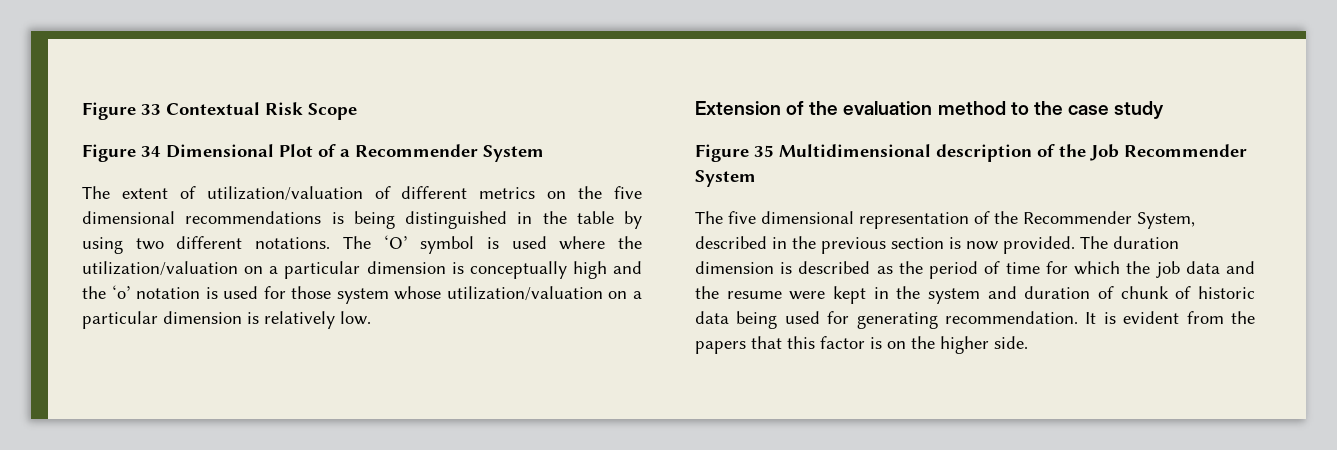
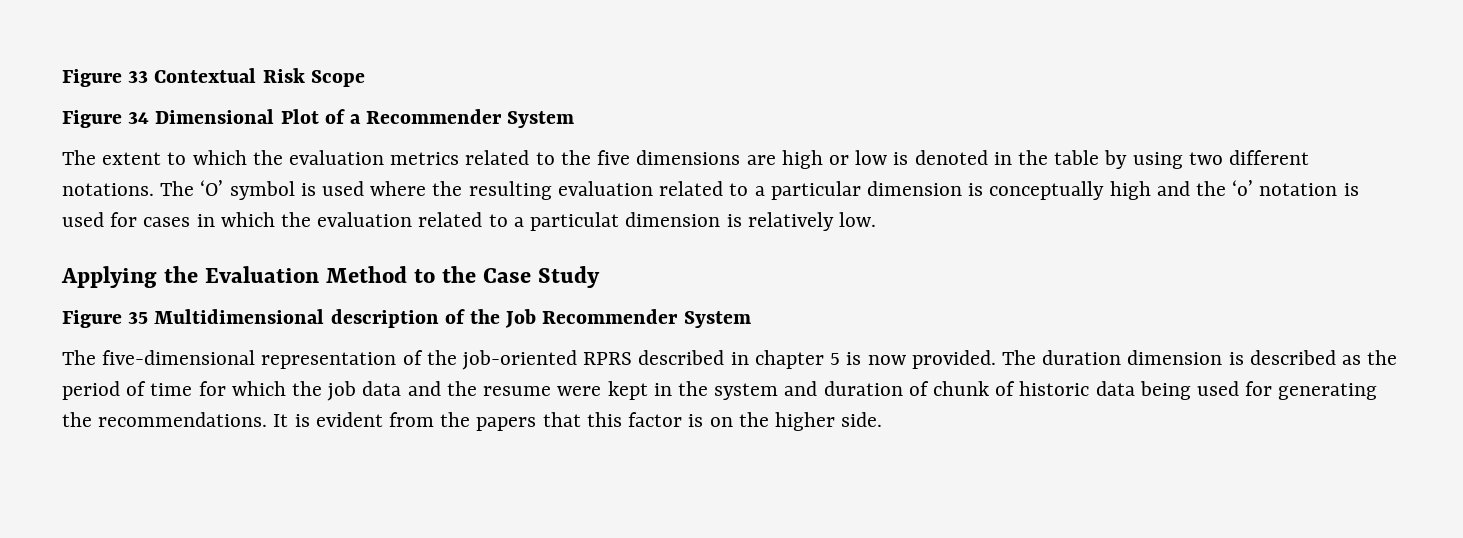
[179,186,643,201] [82,211,507,229] of utilization/valuation of different metrics on the five dimensional recommendations is being distinguished -> [167,150,988,169] to which the evaluation metrics related to the five dimensions are high or low is denoted
[82,261,264,276] utilization/valuation on -> [468,181,749,200] resulting evaluation related to
[291,286,642,304] [82,311,371,329] [695,101,1165,119] those system whose utilization/valuation on a particular dimension is relatively low. // Extension of the evaluation method to the case study -> [143,212,876,231] [61,266,601,288] cases in which the evaluation related to a particulat dimension is relatively low. // Applying the Evaluation Method to the Case Study
[728,211,854,224] five dimensional -> [102,350,256,365] five-dimensional
[1023,211,1195,229] [695,236,944,254] Recommender System, described in the previous section -> [462,350,841,370] job-oriented RPRS described in chapter 5
[945,311,1078,324] recommendation. -> [62,412,268,427] the recommendations.

